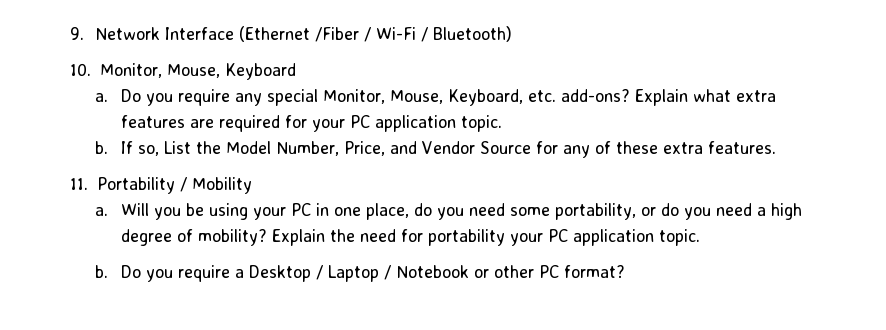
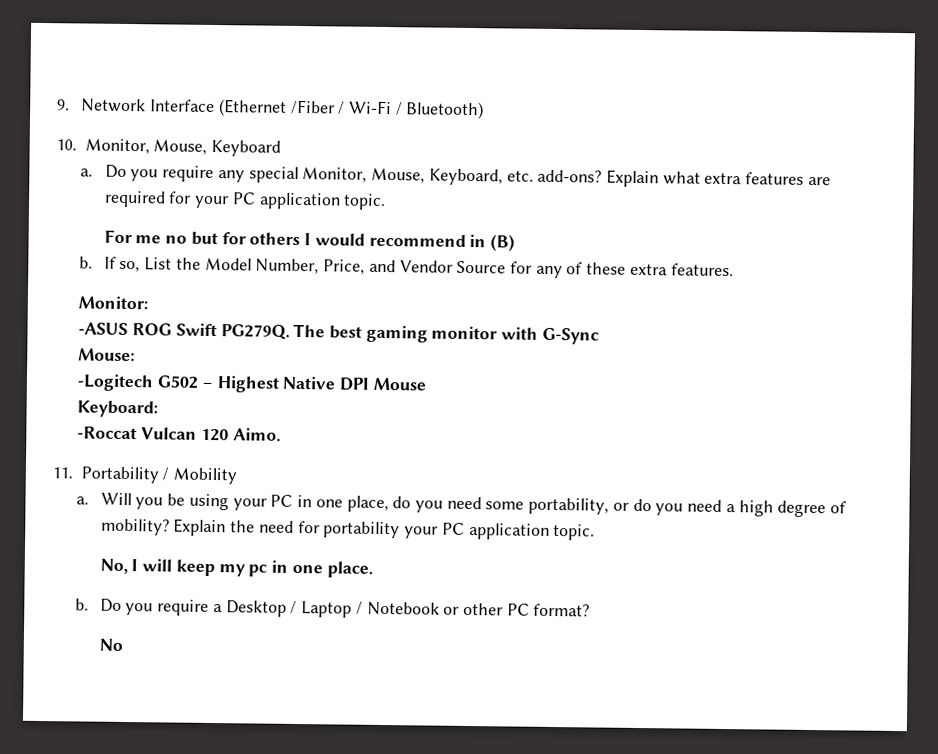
(502, 123) none -> [103,229,516,252] // For me no but for others I would recommend in (B)
(776, 147) none -> [78,295,149,310] [78,322,599,345] [78,348,136,362] [77,373,426,393] [77,400,159,418] [77,426,281,442] // Monitor: // -ASUS ROG Swift PG279Q. The best gaming monitor with G-Sync // Mouse: // -Logitech G502 – Highest Native DPI Mouse // Keyboard: // -Roccat Vulcan 120 Aimo.
(700, 237) none -> [99,558,373,578] // No, I will keep my pc in one place.
(625, 271) none -> [98,638,123,651] // No

